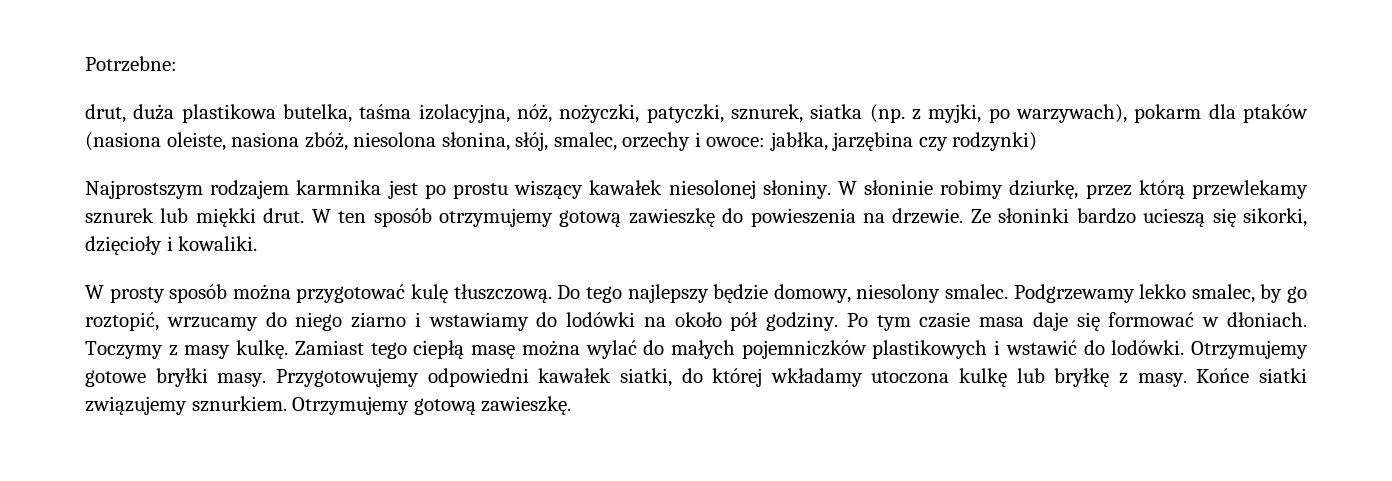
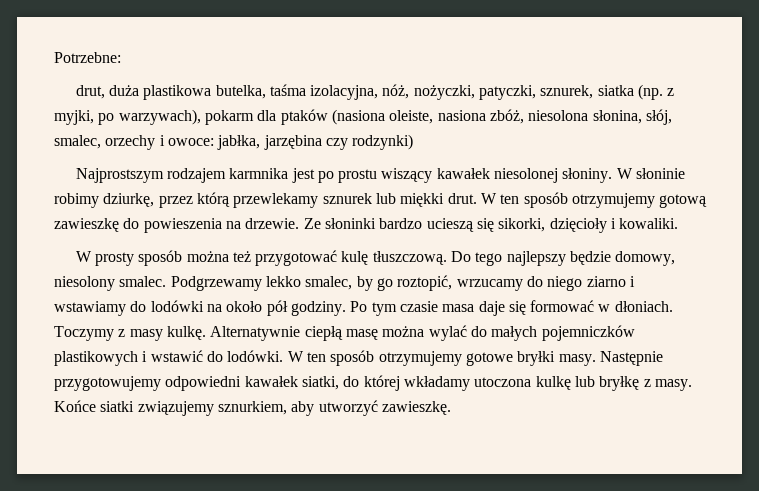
(291, 292) none -> [232,251,251,262] też
[294,340,407,359] Zamiast tego -> [210,326,301,341] Alternatywnie
[1190,340,1308,359] Otrzymujemy -> [287,350,462,366] W ten sposób otrzymujemy
[275,368,419,387] Przygotowujemy -> [599,351,663,366] [54,376,161,391] Następnie przygotowujemy
[191,396,476,415] sznurkiem. Otrzymujemy gotową -> [217,400,378,416] sznurkiem, aby utworzyć

